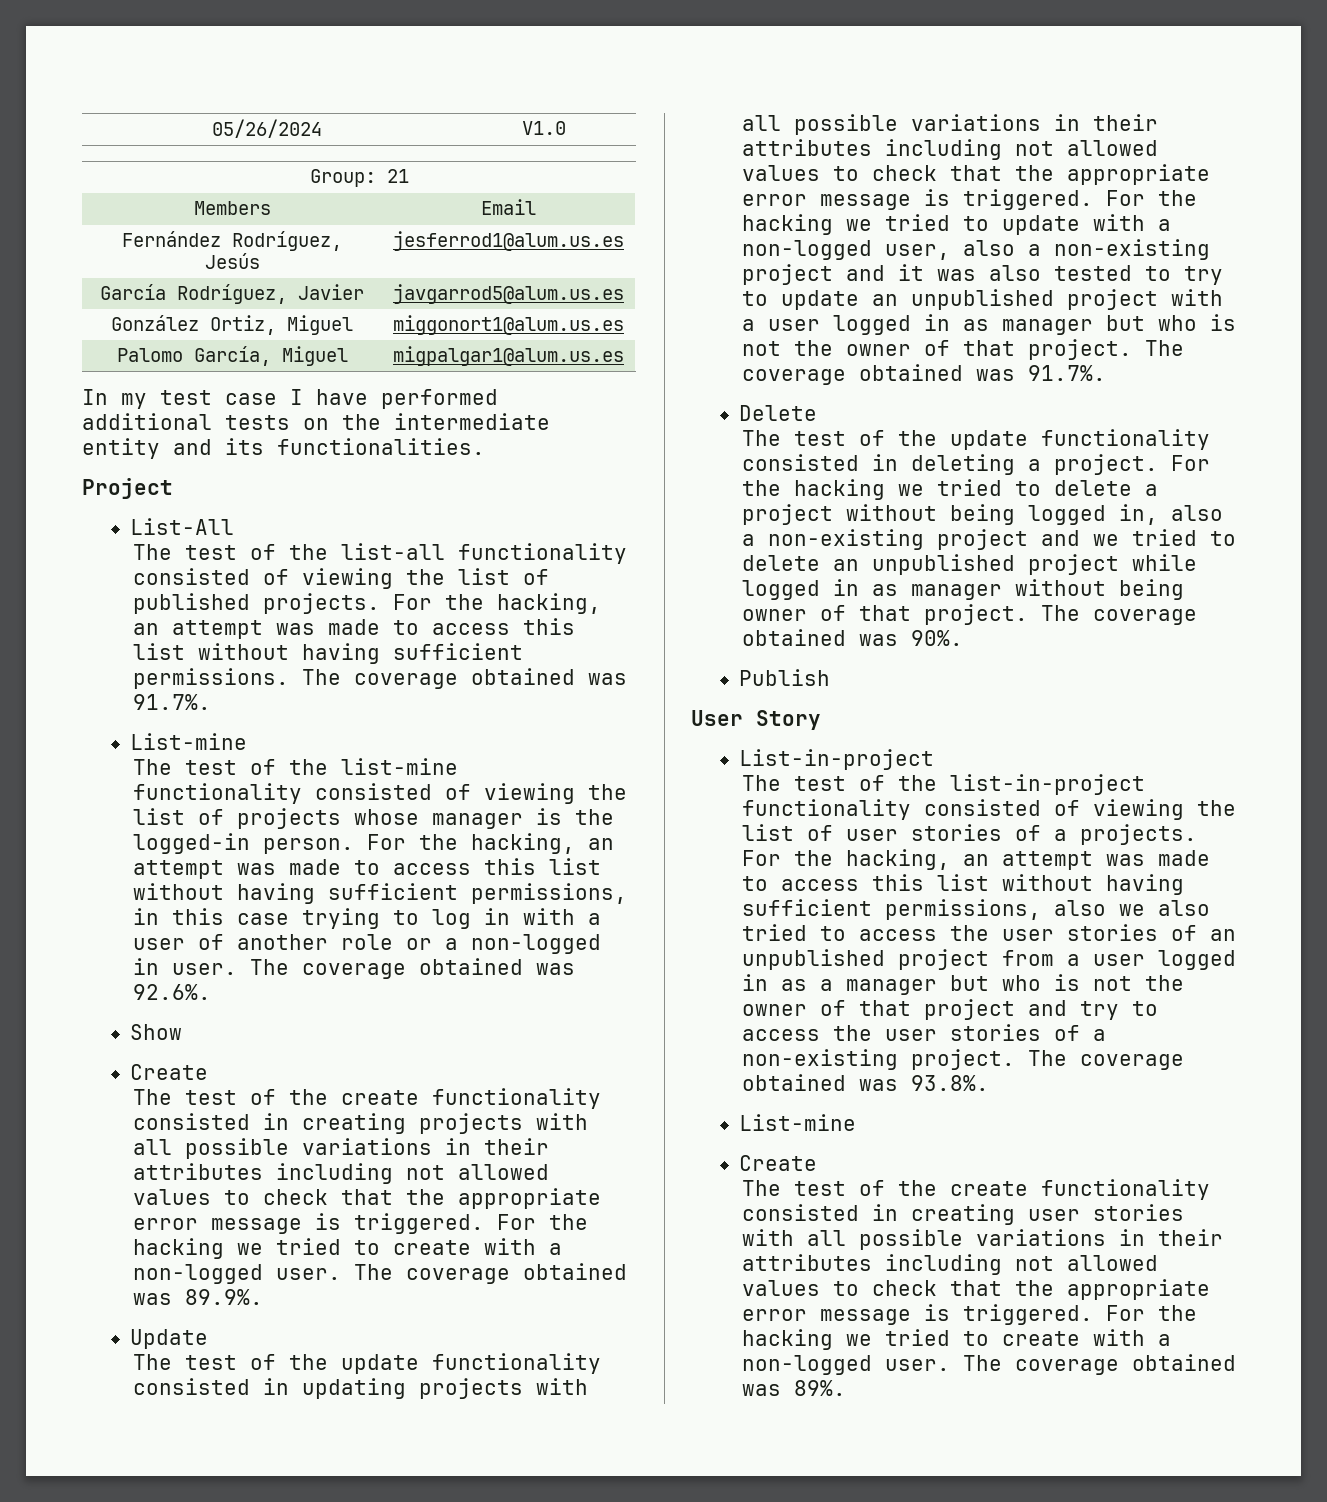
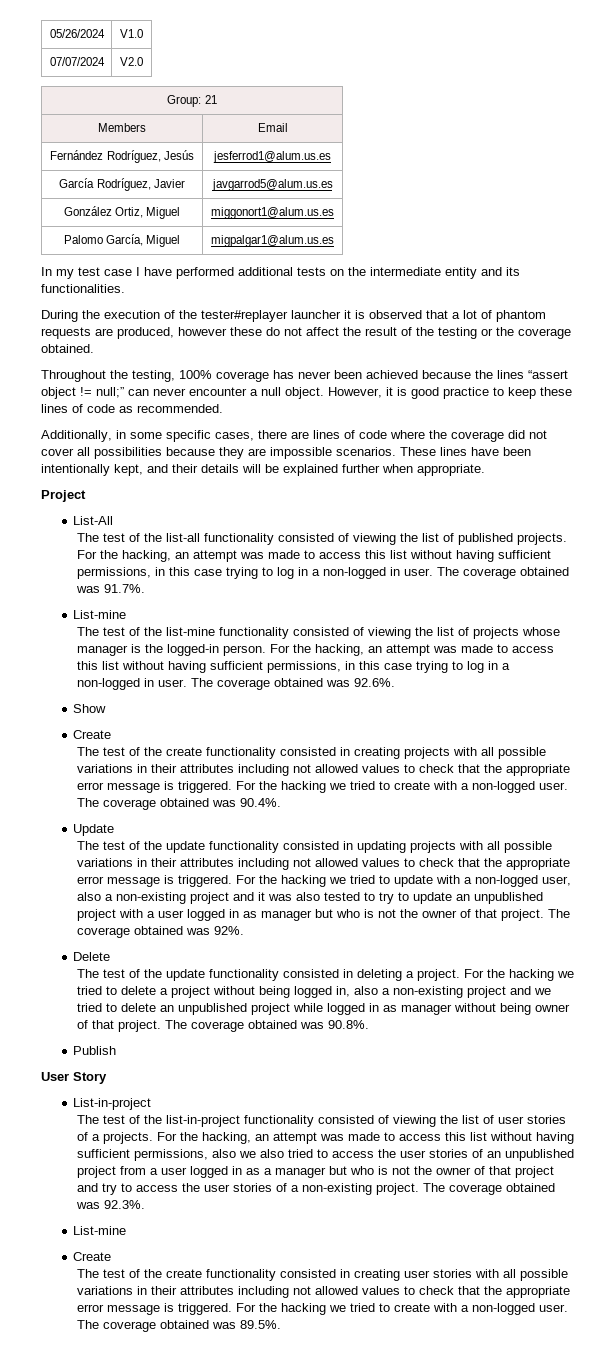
(566, 128) none -> [49,57,105,66] [120,57,143,66] // 07/07/2024 | V2.0
(485, 446) none -> [41,310,546,322] [41,327,571,339] [41,344,94,353] [41,370,568,382] [41,387,572,399] [41,404,223,413] [41,430,547,442] [41,447,531,459] [41,464,485,476] // During the execution of the tester#replayer launcher it is observed that a lot of phantom requests are produced, however these do not affect the result of the testing or the coverage obtained. // Throughout the testing, 100% coverage has never been achieved because the lines “assert object != null;” can never encounter a null object. However, it is good practice to keep these lines of code as recommended. // Additionally, in some specific cases, there are lines of code where the coverage did not cover all possibilities because they are impossible scenarios. These lines have been intentionally kept, and their details will be explained further when appropriate.
[133,668,290,689] permissions. -> [76,567,433,579] permissions, in this case trying to log in a non-logged in user.
[523,908,602,925] [133,934,433,950] with a user of another role or -> (498, 665) none
[185,1289,264,1305] 89.9%. -> [239,798,281,807] 90.4%.
[1028,365,1107,381] 91.7%. -> [213,926,244,935] 92%.
[911,630,964,646] 90%. -> [327,1020,369,1029] 90.8%.
[911,1075,990,1091] 93.8%. -> [103,1200,145,1209] 92.3%.
[794,1380,847,1396] 89%. -> [239,1320,281,1329] 89.5%.

